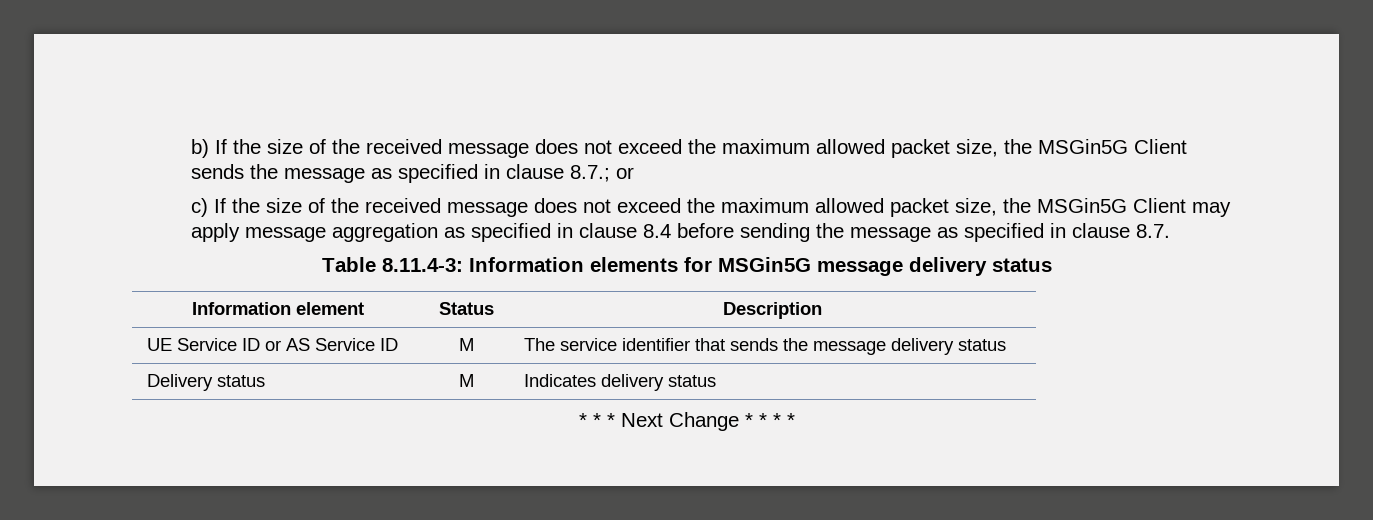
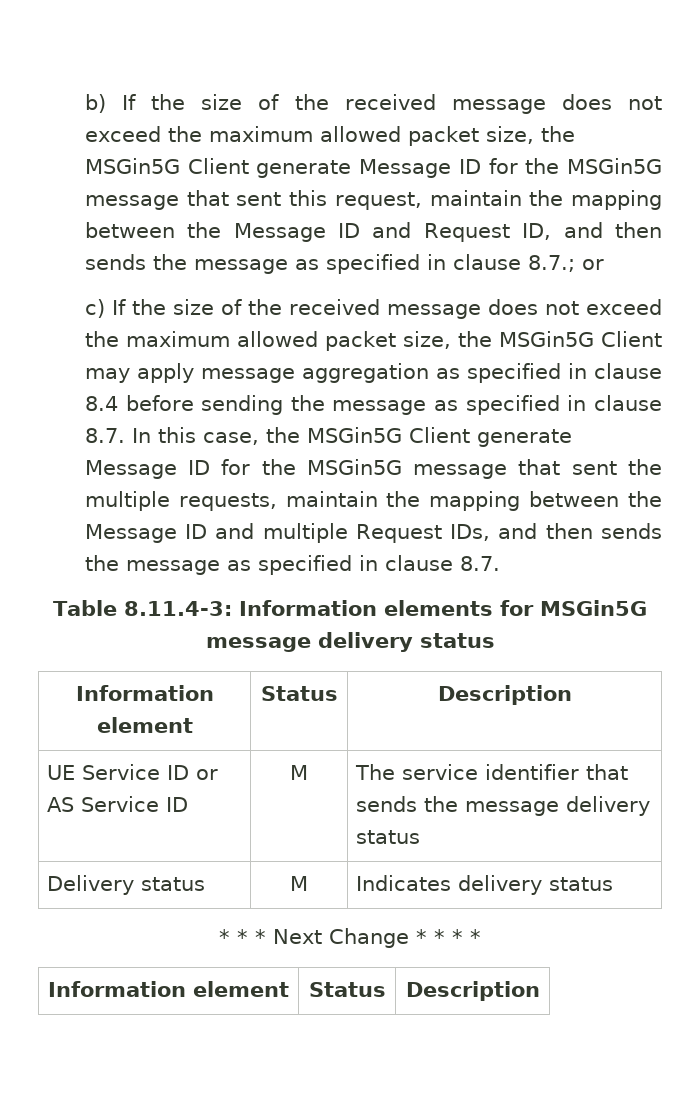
(1187, 146) none -> [256,158,663,178] [84,190,663,210] [84,222,662,242] generate Message ID for the MSGin5G message that sent this request, maintain the mapping between the Message ID and Request ID, and then
(1170, 231) none -> [131,427,572,447] [84,459,662,479] [84,491,662,511] [84,523,662,543] [84,555,500,575] In this case, the MSGin5G Client generate Message ID for the MSGin5G message that sent the multiple requests, maintain the mapping between the Message ID and multiple Request IDs, and then sends the message as specified in clause 8.7.
(795, 420) none -> [47,981,289,997] [308,982,386,997] [405,981,540,1001] // Information element | Status | Description

